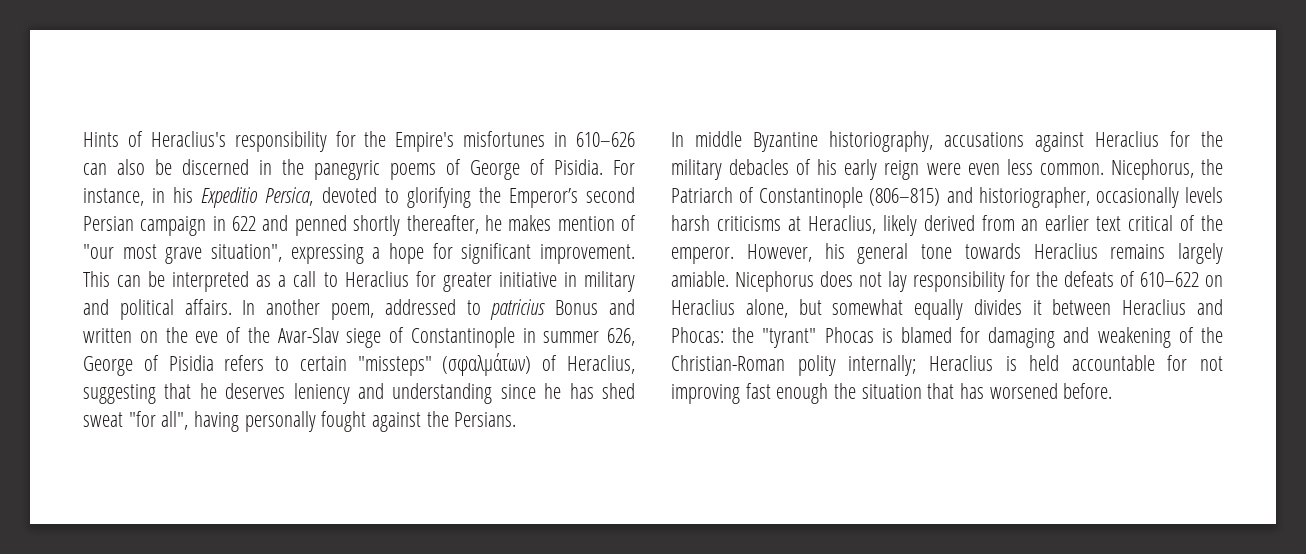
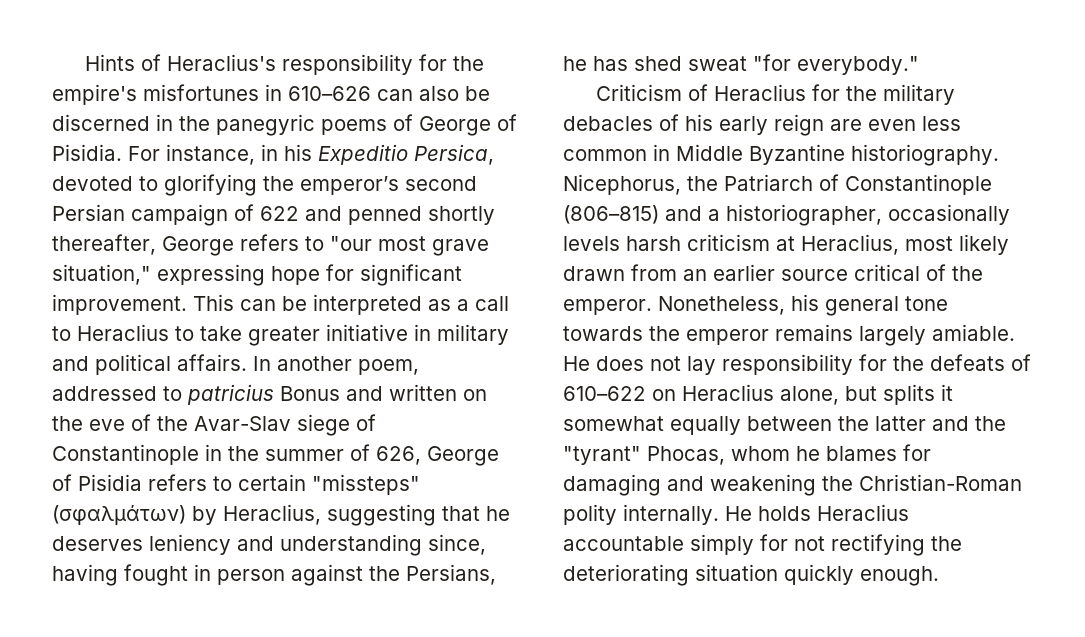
[395,132,455,152] Empire's -> [52,84,137,105] empire's
[508,188,578,208] Emperor’s -> [300,176,399,195] emperor’s
[212,216,226,231] in -> [234,204,254,221] of
[484,215,637,231] [83,244,381,264] he makes mention of "our most grave situation", expressing a -> [162,234,489,256] [52,264,265,286] George refers to "our most grave situation," expressing
[415,271,436,287] for -> [175,326,242,341] to take
[543,331,600,343] summer -> [228,444,370,461] the summer of
[542,355,558,371] of -> [192,506,217,525] by
[500,384,536,399] since -> [428,534,486,555] [52,564,496,586] since, having fought in person against the Persians,
[161,411,517,432] [671,131,1084,152] all", having personally fought against the Persians. // In middle Byzantine historiography, accusations against -> [797,56,919,75] [596,84,709,101] everybody." // Criticism of
[926,163,961,175] were -> [830,119,862,131] are
[1039,163,1104,175] common. -> [563,144,999,166] common in Middle Byzantine historiography.
(973, 195) none -> [708,209,720,221] a
[716,216,781,231] criticisms -> [687,234,770,251] criticism
[882,215,975,236] likely derived -> [905,234,1009,255] [563,266,625,281] most likely drawn
[1096,216,1122,231] text -> [781,269,848,281] source
[746,244,812,262] However, -> [658,296,785,315] Nonetheless,
[1033,243,1098,259] Heraclius -> [649,326,769,345] the emperor
[734,271,814,292] Nicephorus -> [563,356,590,371] He
[832,299,1223,320] [671,327,952,348] somewhat equally divides it between Heraclius and Phocas: the "tyrant" Phocas is blamed -> [883,384,953,405] [563,416,1006,435] [563,446,897,465] splits it somewhat equally between the latter and the "tyrant" Phocas, whom he blames
[1178,327,1194,343] of -> (816, 485) none
[848,355,1223,376] [671,383,1113,404] internally; Heraclius is held accountable for not improving fast enough the situation that has worsened before. -> [623,504,909,525] [563,534,962,556] [563,564,939,586] internally. He holds Heraclius accountable simply for not rectifying the deteriorating situation quickly enough.

